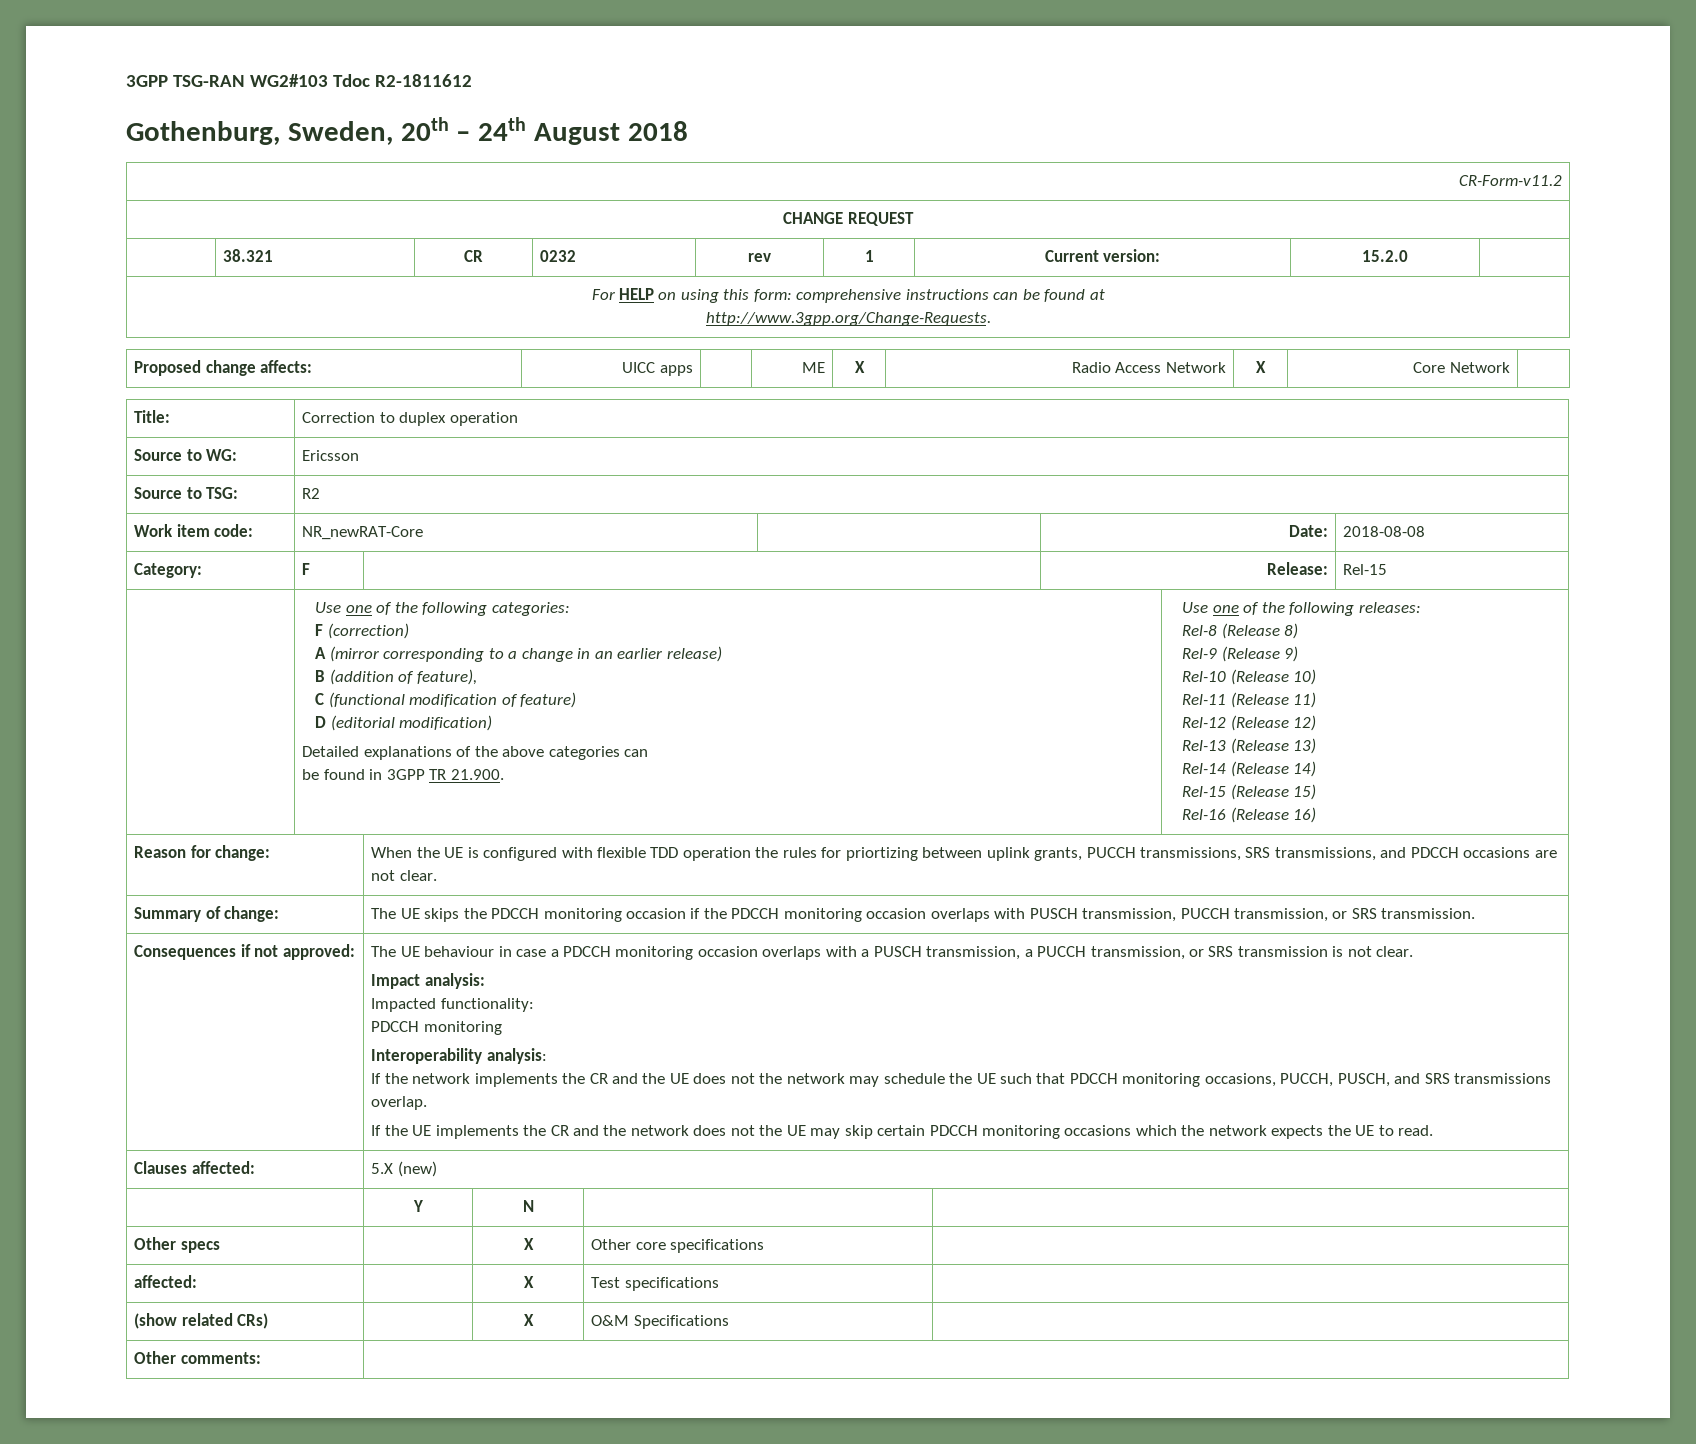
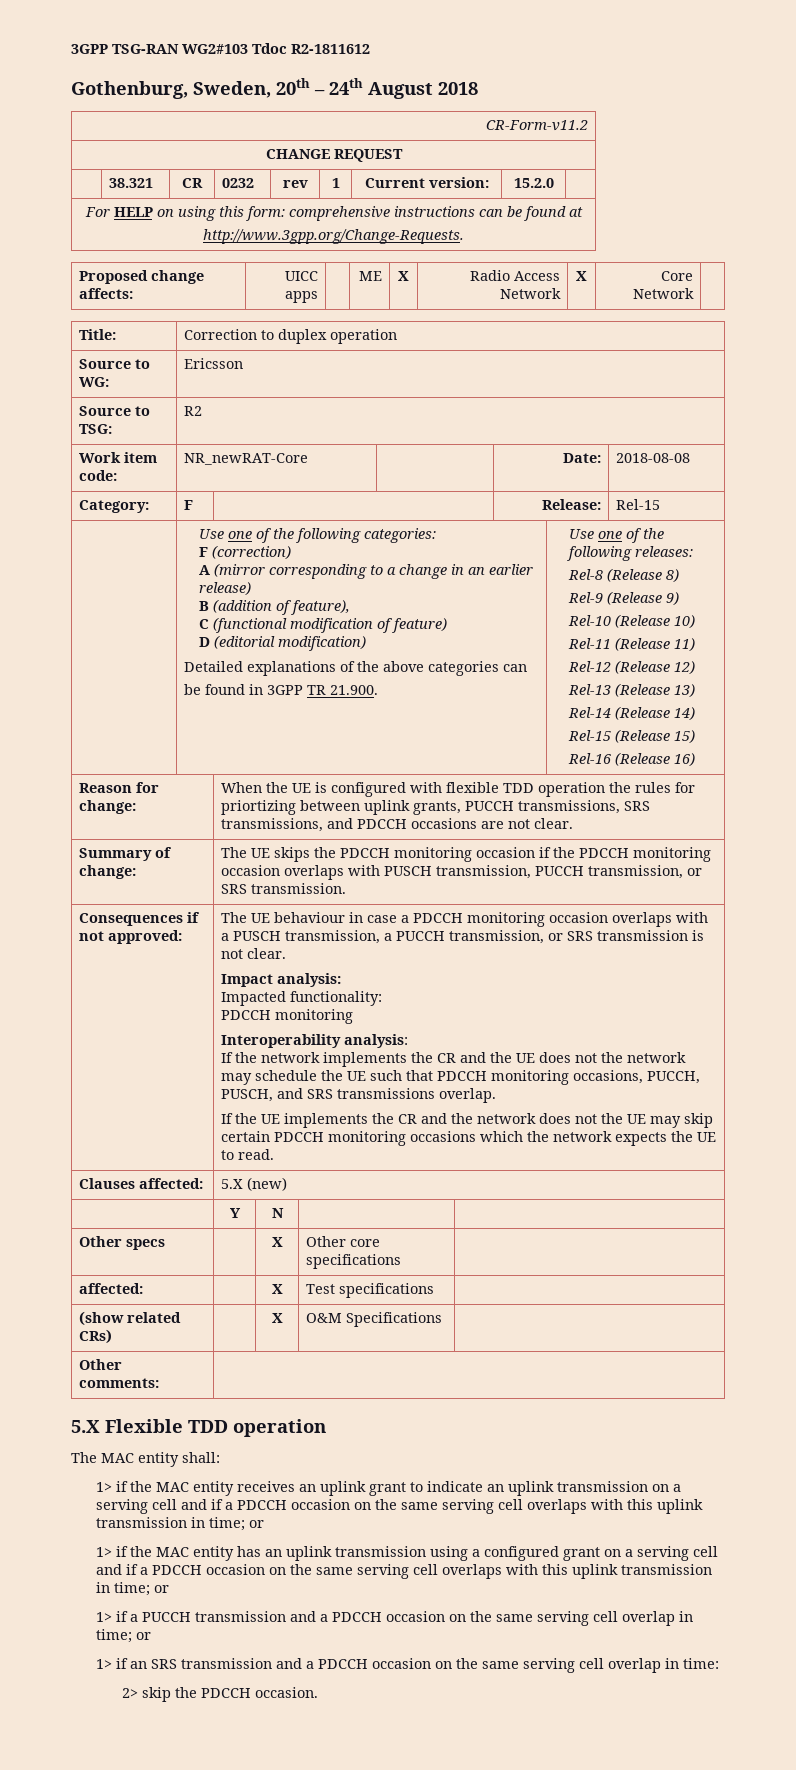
(261, 1358) none -> [71,1419,326,1437] [71,1452,220,1467] [96,1481,682,1496] [96,1499,704,1514] [96,1517,265,1531] [96,1546,719,1561] [96,1564,713,1579] [96,1582,170,1596] [96,1611,694,1626] [96,1629,152,1643] [96,1658,720,1673] [121,1687,318,1702] // 5.X Flexible TDD operation // The MAC entity shall: // 1> if the MAC entity receives an uplink grant to indicate an uplink transmission on a serving cell and if a PDCCH occasion on the same serving cell overlaps with this uplink transmission in time; or // 1> if the MAC entity has an uplink transmission using a configured grant on a serving cell and if a PDCCH occasion on the same serving cell overlaps with this uplink transmission in time; or // 1> if a PUCCH transmission and a PDCCH occasion on the same serving cell overlap in time; or // 1> if an SRS transmission and a PDCCH occasion on the same serving cell overlap in time: // 2> skip the PDCCH occasion.

